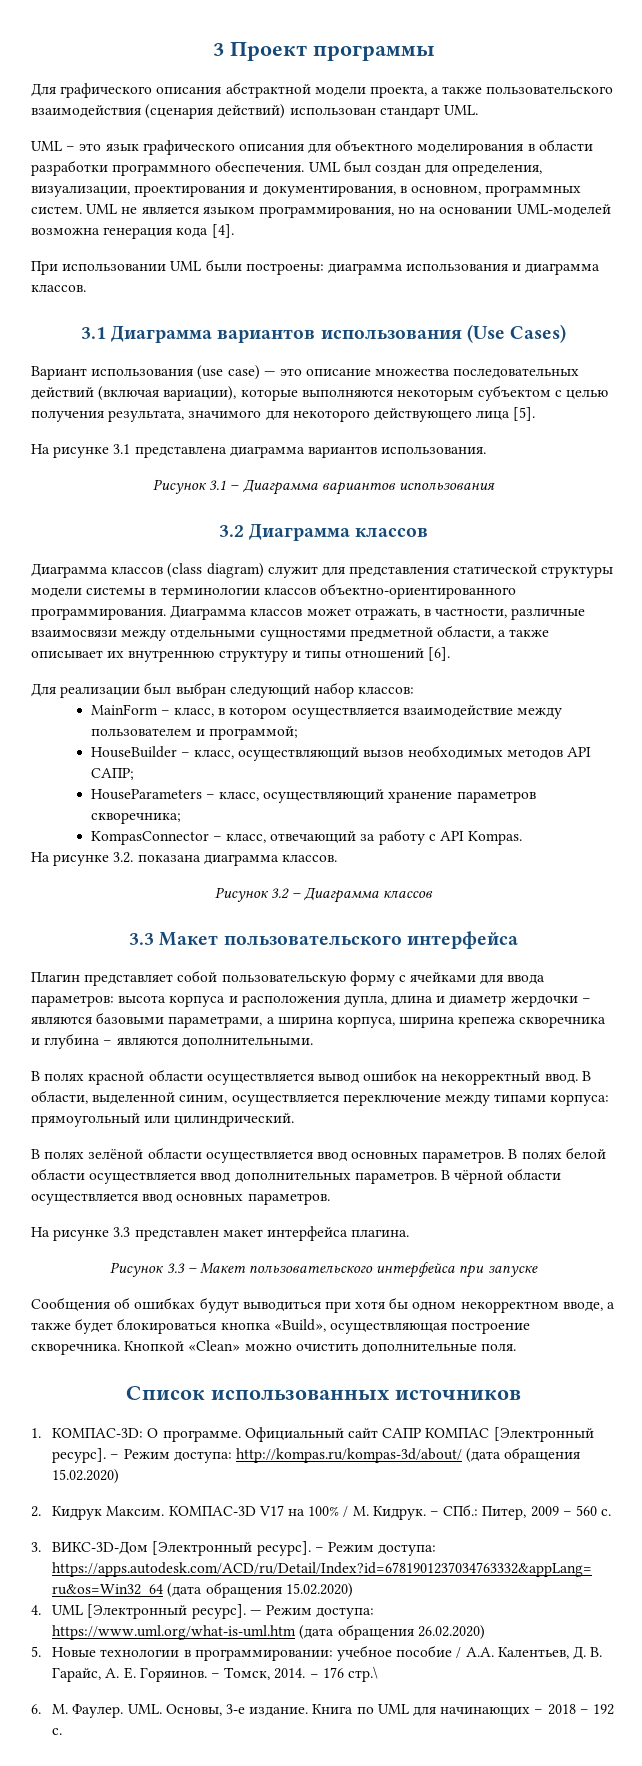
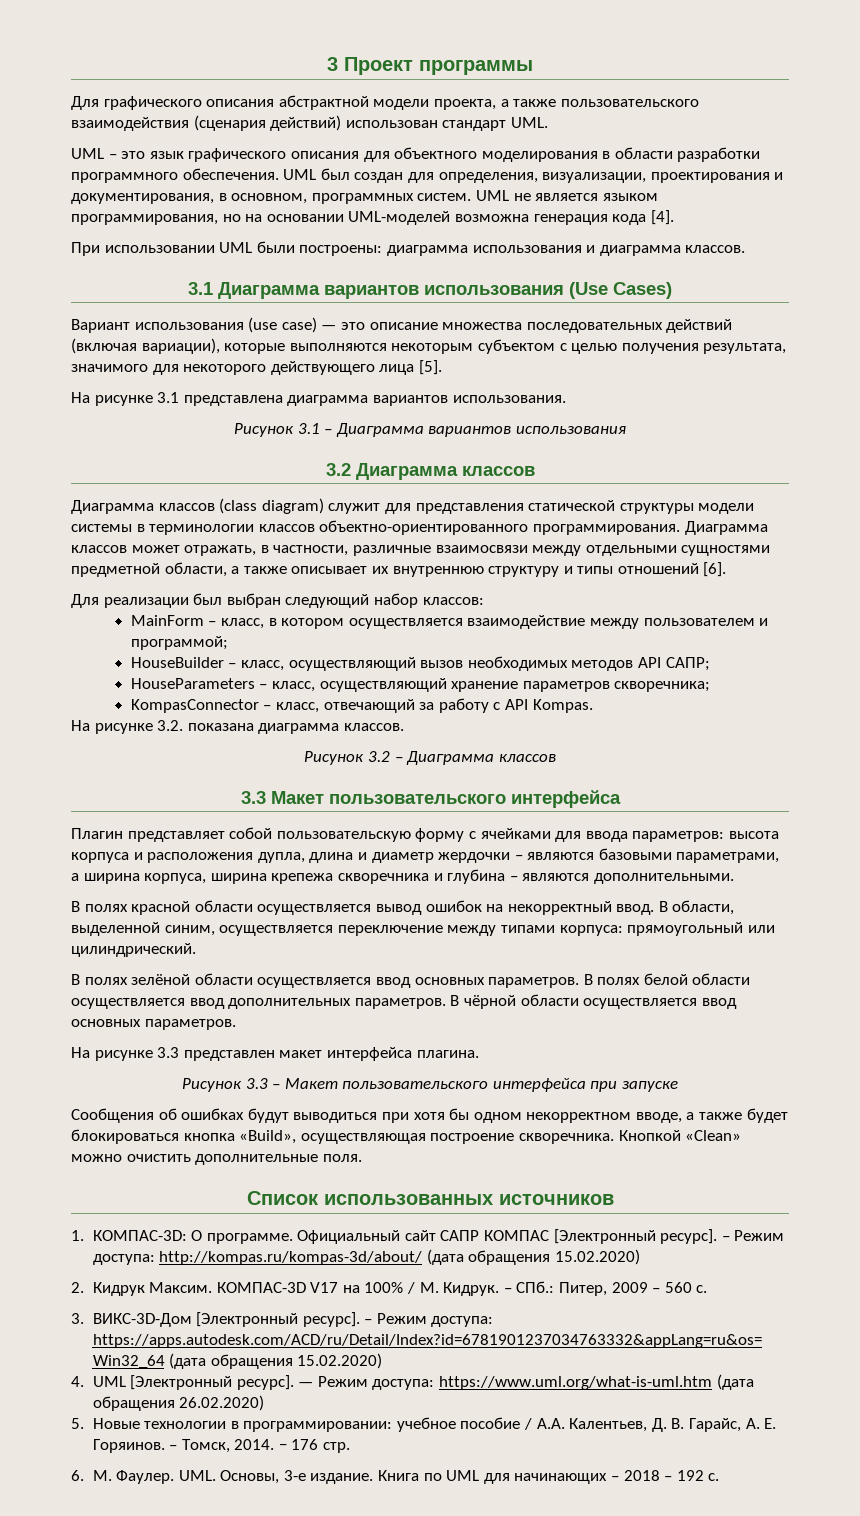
[347,1666,378,1682] стр.\ -> [323,1442,351,1453] стр.

